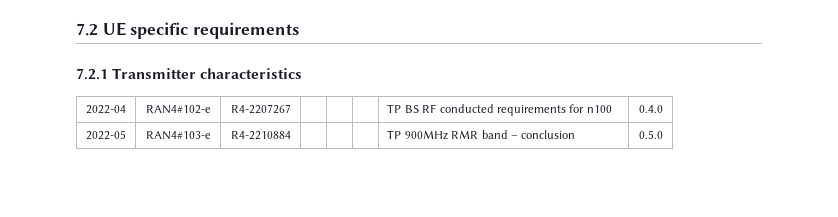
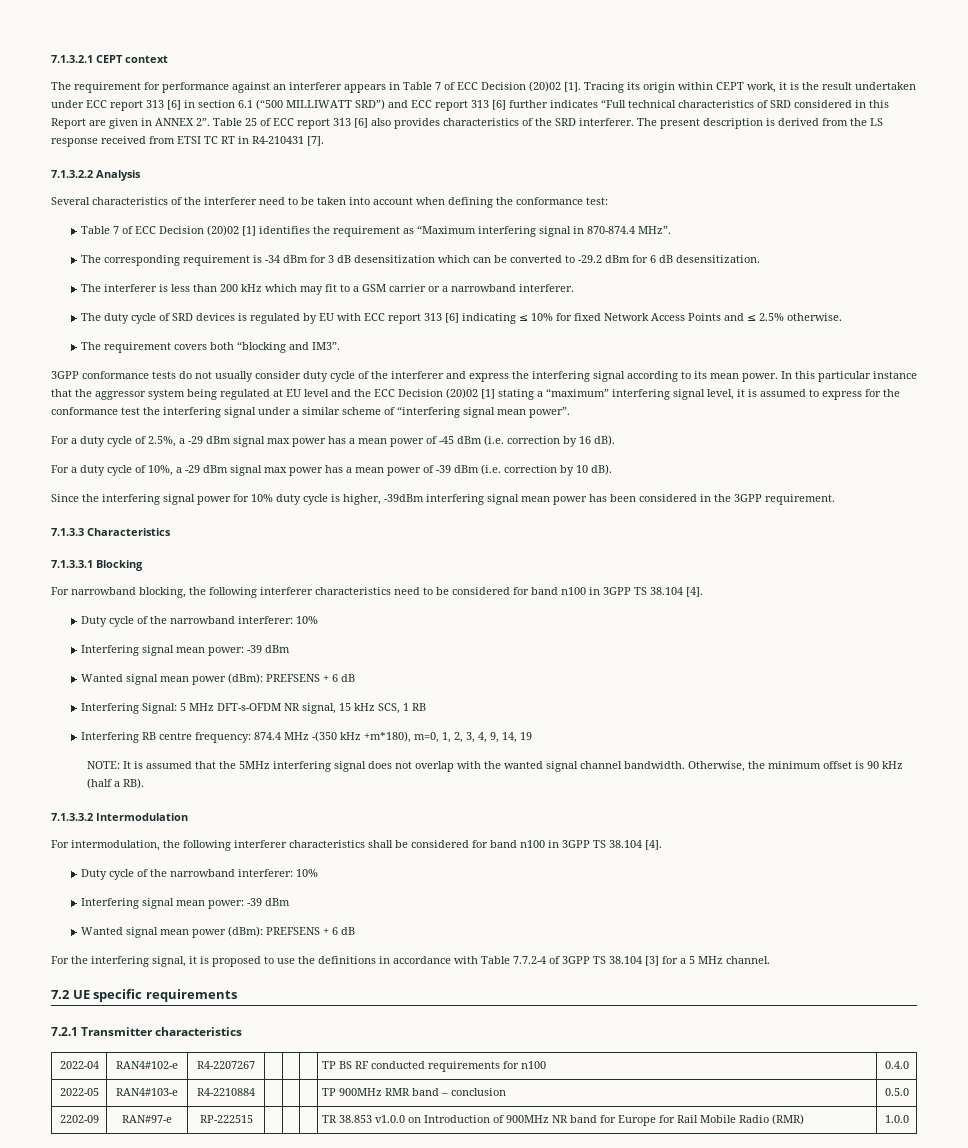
(76, 29) none -> [51,55,168,63] [51,81,916,93] [51,99,889,111] [51,118,883,129] [51,136,324,147] [51,170,141,181] [51,197,608,208] [81,225,672,237] [81,255,761,266] [81,284,575,295] [81,313,843,324] [81,341,341,353] [51,371,917,382] [51,388,900,400] [51,406,570,418] [51,435,615,447] [51,464,612,476] [51,494,835,505] [51,528,171,536] [51,560,143,571] [51,587,703,598] [81,616,319,627] [81,645,291,656] [81,673,356,685] [81,703,427,714] [81,731,533,743] [87,761,904,772] [87,778,145,789] [51,813,188,821] [51,840,662,851] [81,869,319,880] [81,898,291,909] [81,926,356,938] [51,956,770,967] 7.1.3.2.1 CEPT context // The requirement for performance against an interferer appears in Table 7 of ECC Decision (20)02 [1]. Tracing its origin within CEPT work, it is the result undertaken under ECC report 313 [6] in section 6.1 (“500 MILLIWATT SRD”) and ECC report 313 [6] further indicates “Full technical characteristics of SRD considered in this Report are given in ANNEX 2”. Table 25 of ECC report 313 [6] also provides characteristics of the SRD interferer. The present description is derived from the LS response received from ETSI TC RT in R4-210431 [7]. // 7.1.3.2.2 Analysis // Several characteristics of the interferer need to be taken into account when defining the conformance test: // Table 7 of ECC Decision (20)02 [1] identifies the requirement as “Maximum interfering signal in 870-874.4 MHz”. // The corresponding requirement is -34 dBm for 3 dB desensitization which can be converted to -29.2 dBm for 6 dB desensitization. // The interferer is less than 200 kHz which may fit to a GSM carrier or a narrowband interferer. // The duty cycle of SRD devices is regulated by EU with ECC report 313 [6] indicating ≤ 10% for fixed Network Access Points and ≤ 2.5% otherwise. // The requirement covers both “blocking and IM3”. // 3GPP conformance tests do not usually consider duty cycle of the interferer and express the interfering signal according to its mean power. In this particular instance that the aggressor system being regulated at EU level and the ECC Decision (20)02 [1] stating a “maximum” interfering signal level, it is assumed to express for the conformance test the interfering signal under a similar scheme of “interfering signal mean power”. // For a duty cycle of 2.5%, a -29 dBm signal max power has a mean power of -45 dBm (i.e. correction by 16 dB). // For a duty cycle of 10%, a -29 dBm signal max power has a mean power of -39 dBm (i.e. correction by 10 dB). // Since the interfering signal power for 10% duty cycle is higher, -39dBm interfering signal mean power has been considered in the 3GPP requirement. // 7.1.3.3 Characteristics // 7.1.3.3.1 Blocking // For narrowband blocking, the following interferer characteristics need to be considered for band n100 in 3GPP TS 38.104 [4]. // Duty cycle of the narrowband interferer: 10% // Interfering signal mean power: -39 dBm // Wanted signal mean power (dBm): PREFSENS + 6 dB // Interfering Signal: 5 MHz DFT-s-OFDM NR signal, 15 kHz SCS, 1 RB // Interfering RB centre frequency: 874.4 MHz -(350 kHz +m*180), m=0, 1, 2, 3, 4, 9, 14, 19 // NOTE: It is assumed that the 5MHz interfering signal does not overlap with the wanted signal channel bandwidth. Otherwise, the minimum offset is 90 kHz (half a RB). // 7.1.3.3.2 Intermodulation // For intermodulation, the following interferer characteristics shall be considered for band n100 in 3GPP TS 38.104 [4]. // Duty cycle of the narrowband interferer: 10% // Interfering signal mean power: -39 dBm // Wanted signal mean power (dBm): PREFSENS + 6 dB // For the interfering signal, it is proposed to use the definitions in accordance with Table 7.7.2-4 of 3GPP TS 38.104 [3] for a 5 MHz channel. //
(663, 134) none -> [59,1115,99,1123] [122,1115,172,1123] [199,1115,253,1123] [322,1114,805,1126] [884,1115,909,1123] // 2202-09 | RAN#97-e | RP-222515 | | | | TR 38.853 v1.0.0 on Introduction of 900MHz NR band for Europe for Rail Mobile Radio (RMR) | 1.0.0

